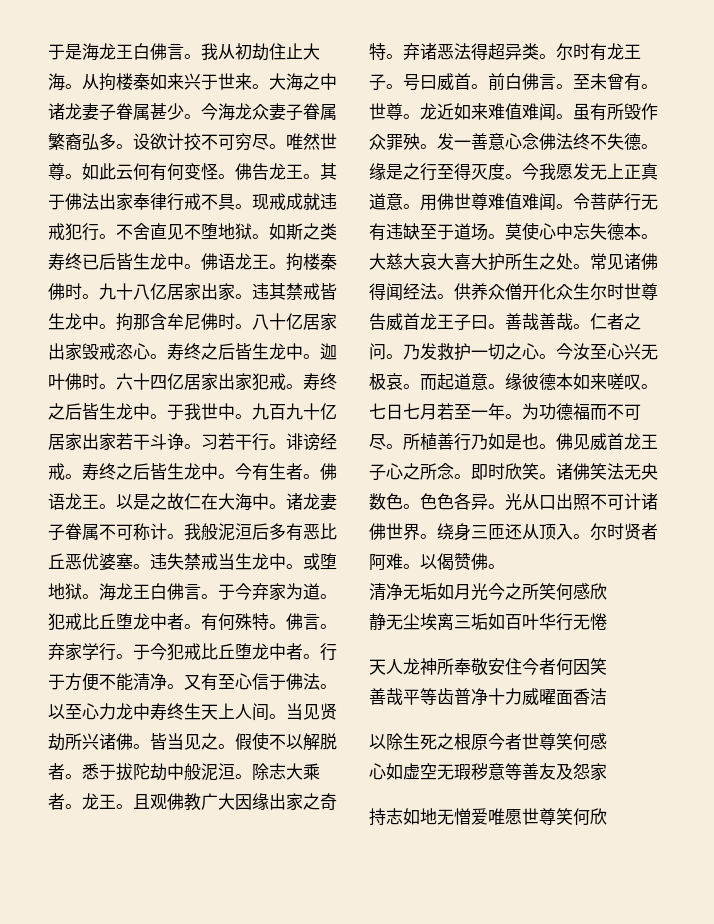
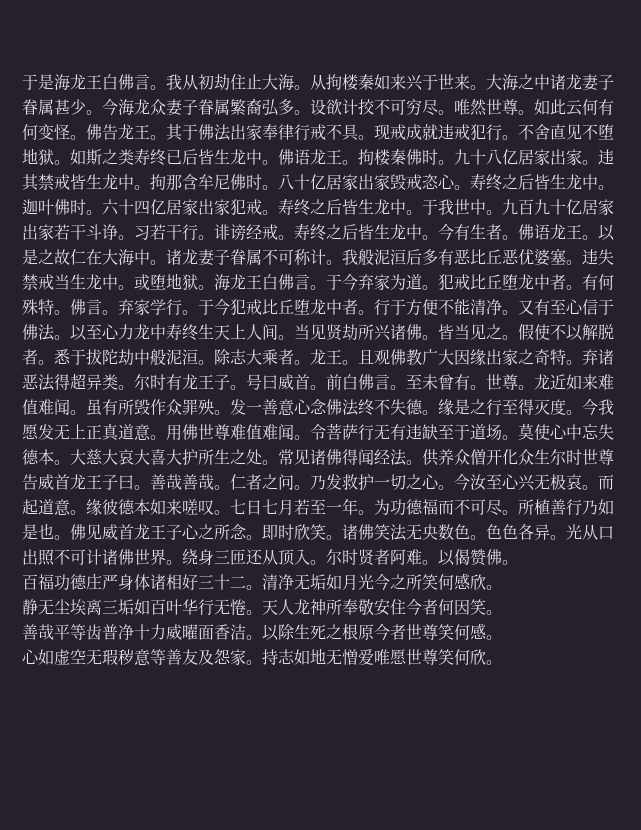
(505, 566) none -> [22,574,262,591] 百福功德庄严身体诸相好三十二。
(607, 591) none -> [486,585,502,590] 。
(607, 621) // -> [246,610,262,615] 。
(607, 666) none -> [486,610,502,615] 。
(607, 696) // -> [246,635,262,640] 。
(607, 741) none -> [486,635,502,640] 。
(607, 772) // -> [246,660,262,665] 。
(607, 816) none -> [486,660,502,665] 。

